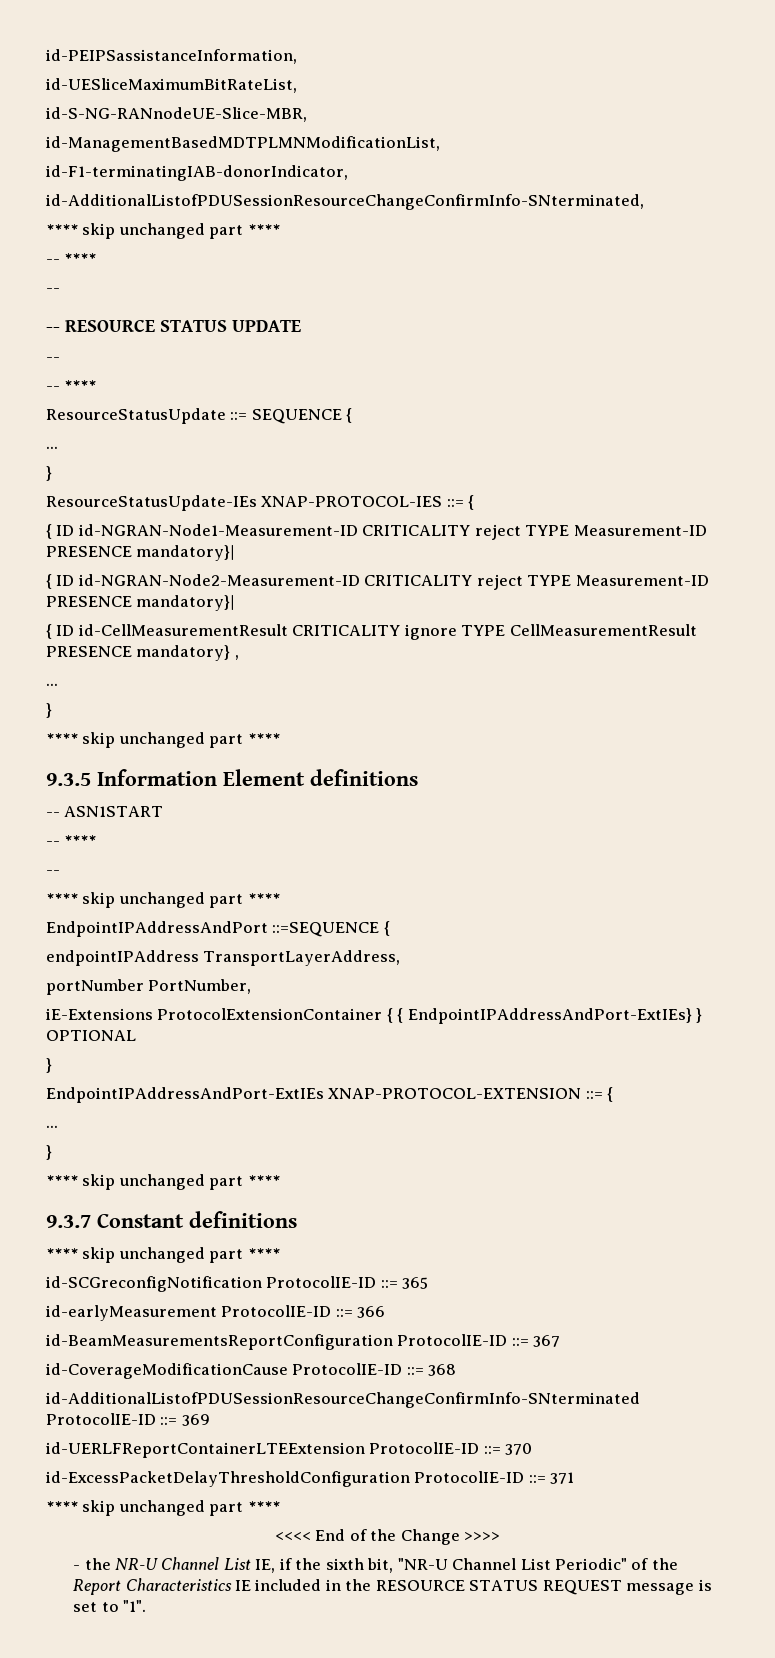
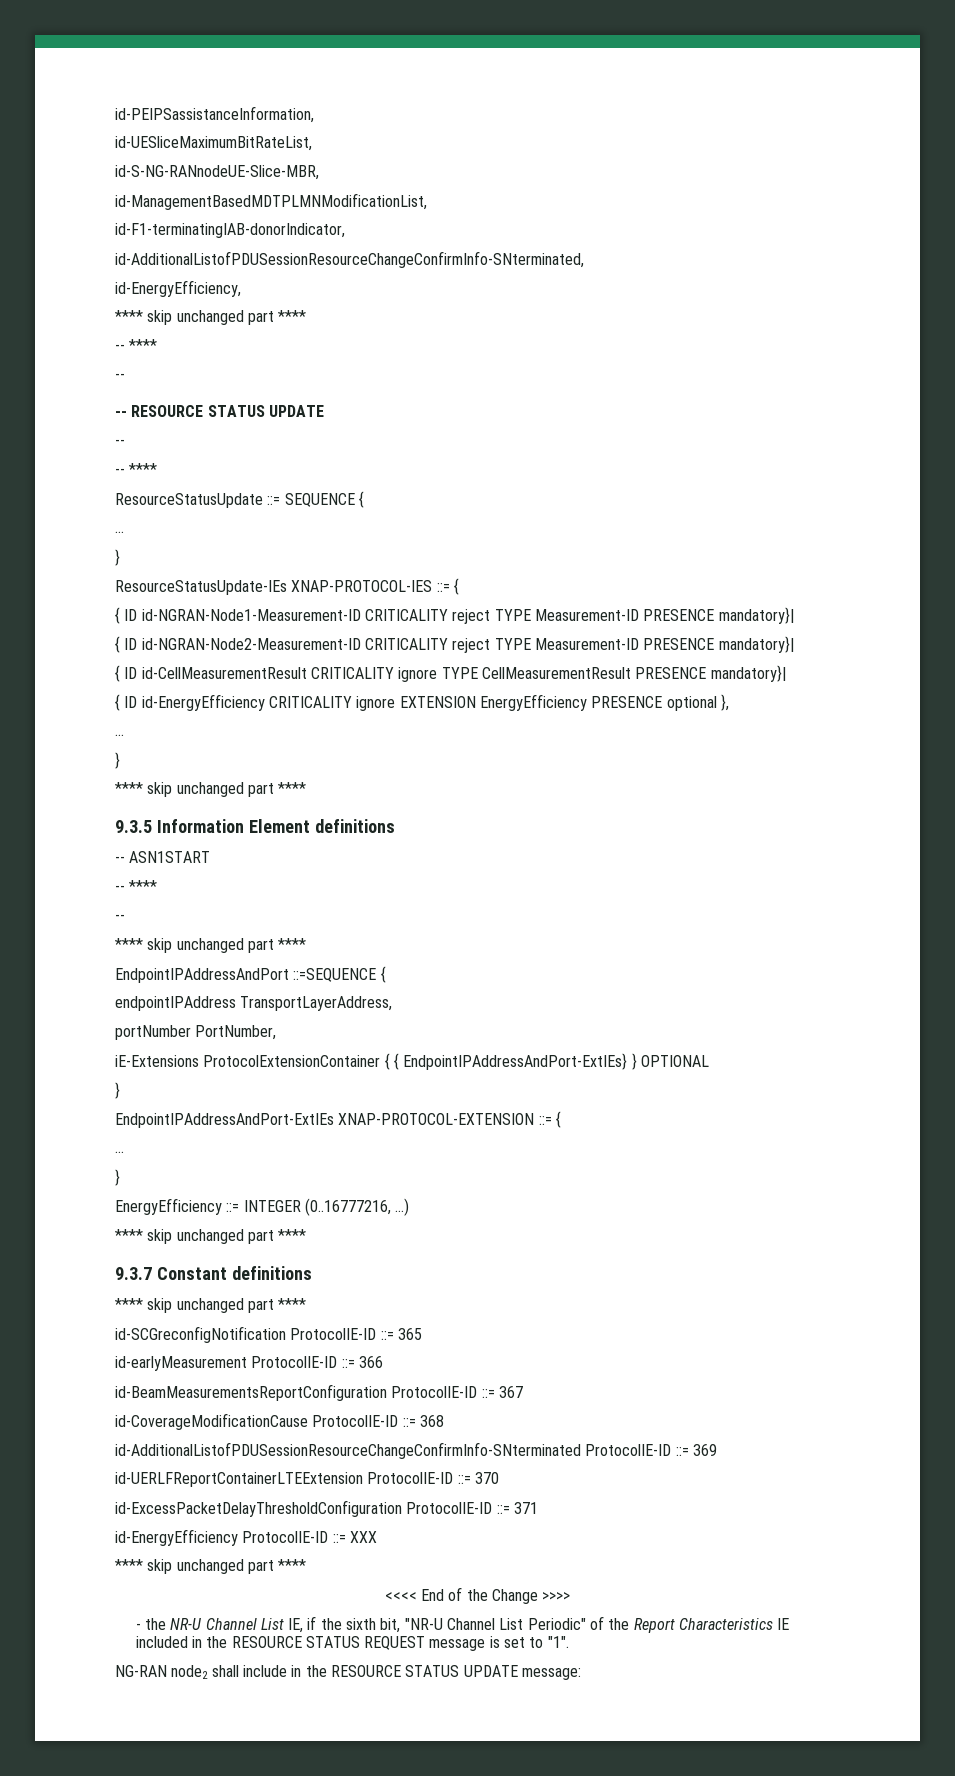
(644, 202) none -> [115,280,241,297] // id-EnergyEfficiency,
[136,645,239,661] mandatory} , -> [710,665,786,682] [115,694,729,711] mandatory}| // { ID id-EnergyEfficiency CRITICALITY ignore EXTENSION EnergyEfficiency PRESENCE optional },
(52, 1152) none -> [115,1198,410,1216] // EnergyEfficiency ::= INTEGER (0..16777216, ...)
(575, 1478) none -> [115,1529,377,1546] // id-EnergyEfficiency ProtocolIE-ID ::= XXX
(147, 1606) none -> [115,1665,581,1680] // NG-RAN node2 shall include in the RESOURCE STATUS UPDATE message:

